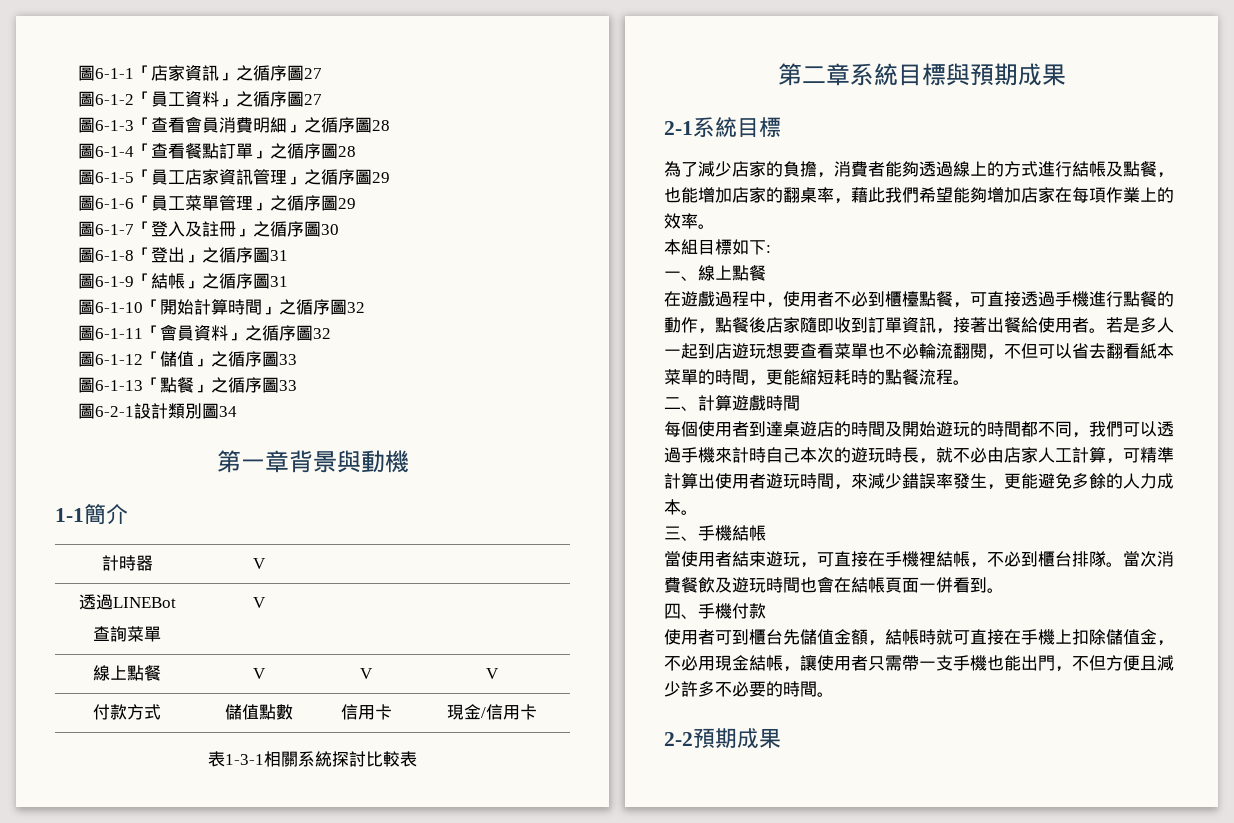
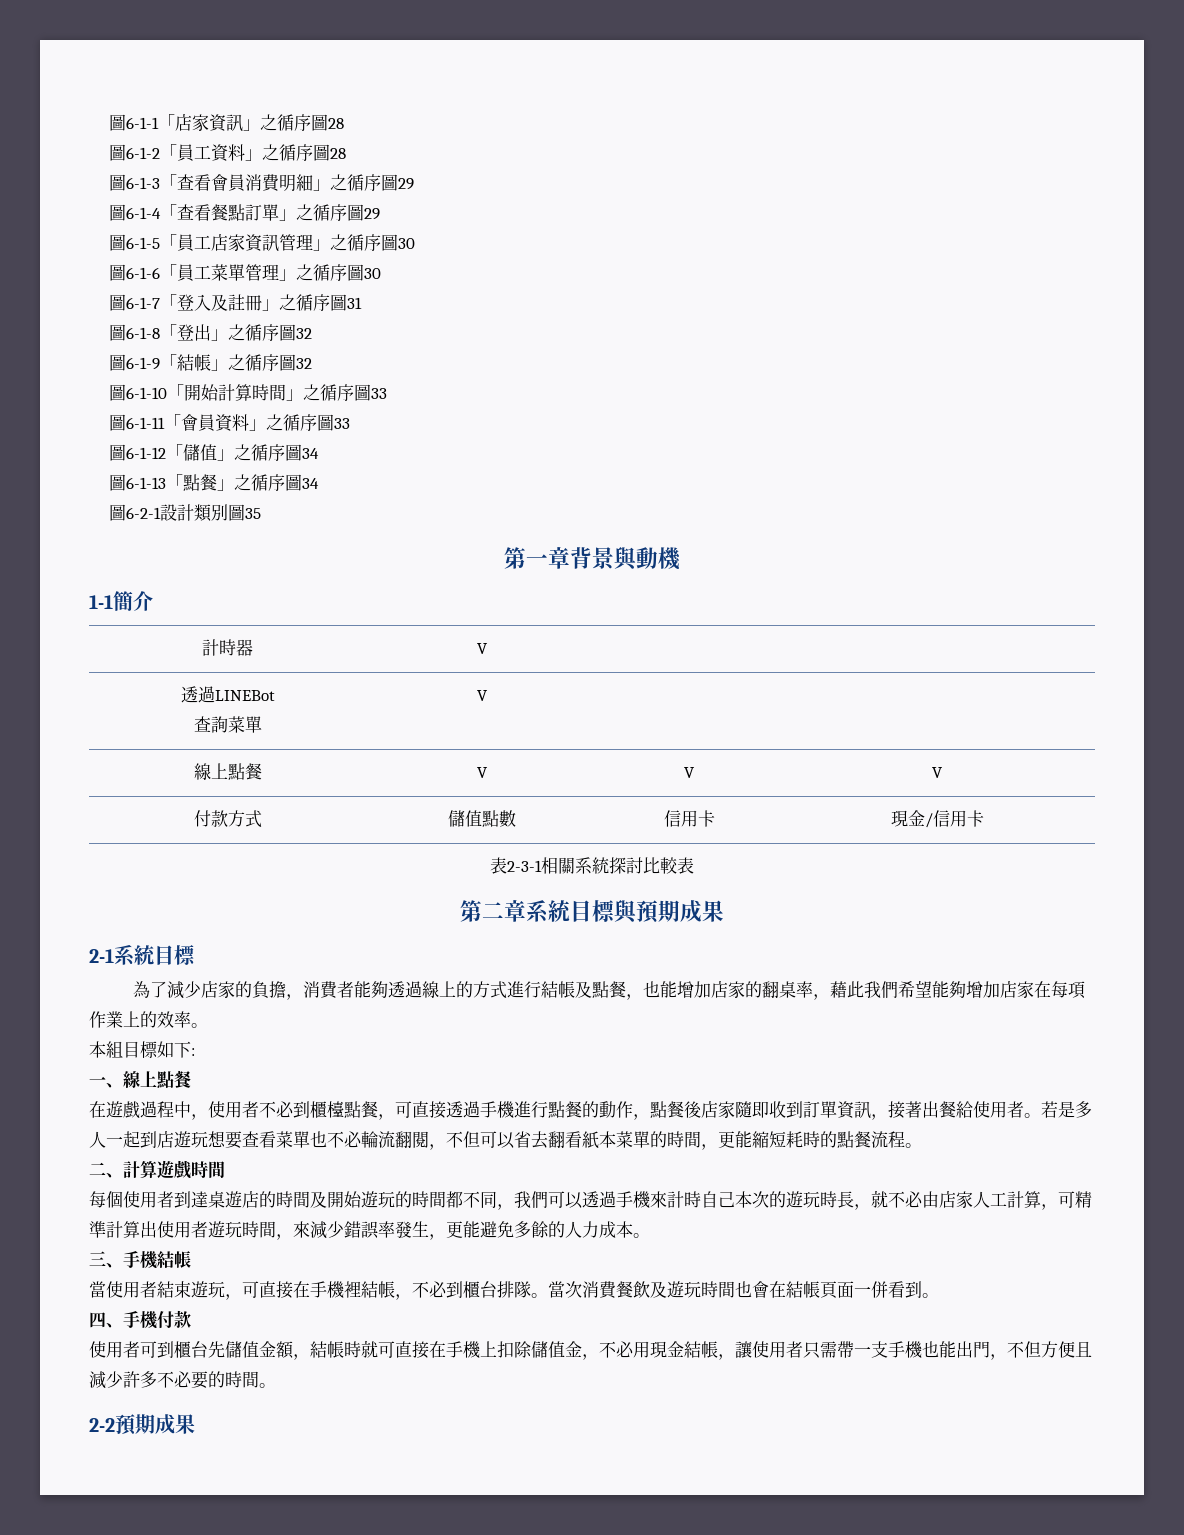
[304,68,323,79] 27 -> [328,118,345,129] 28
[304,94,323,105] 27 -> [330,148,347,159] 28
[372,120,391,131] 28 -> [398,178,415,190] 29
[338,146,357,157] 28 -> [364,208,381,220] 29
[372,172,391,183] 29 -> [398,238,416,249] 30
[338,198,357,209] 29 -> [364,268,382,279] 30
[321,224,340,235] 30 -> [347,297,363,309] 31
[270,250,289,261] 31 -> [296,328,313,339] 32
[270,276,289,287] 31 -> [296,358,313,369] 32
[347,302,366,313] 32 -> [371,388,388,399] 33
[313,328,332,339] 32 -> [334,418,351,429] 33
[279,354,298,365] 33 -> [302,448,320,459] 34
[279,380,298,391] 33 -> [302,478,320,489] 34
[219,406,238,417] 34 -> [245,508,262,519] 35
[225,754,264,765] 1-3-1 -> [507,860,542,872] 2-3-1

